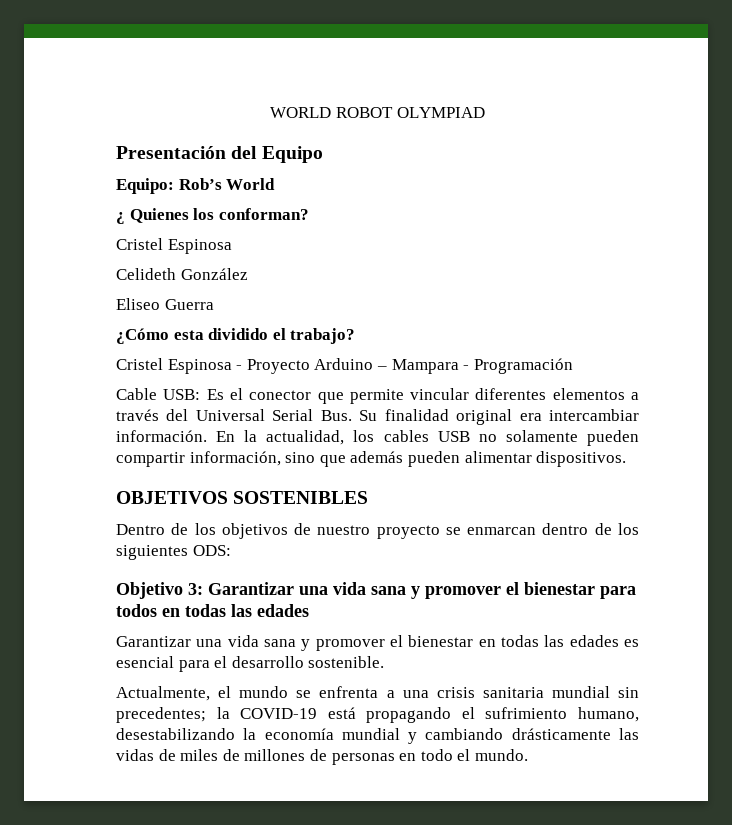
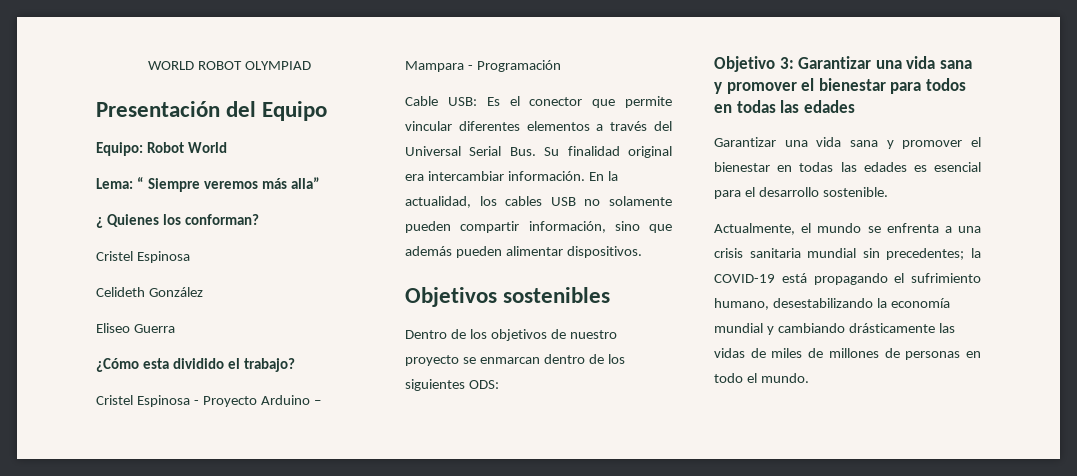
[178,178,222,190] Rob’s -> [146,142,184,153] Robot
(276, 184) none -> [96,177,320,192] // Lema: “ Siempre veremos más alla”
[116,491,369,504] OBJETIVOS SOSTENIBLES -> [405,287,611,307] Objetivos sostenibles

